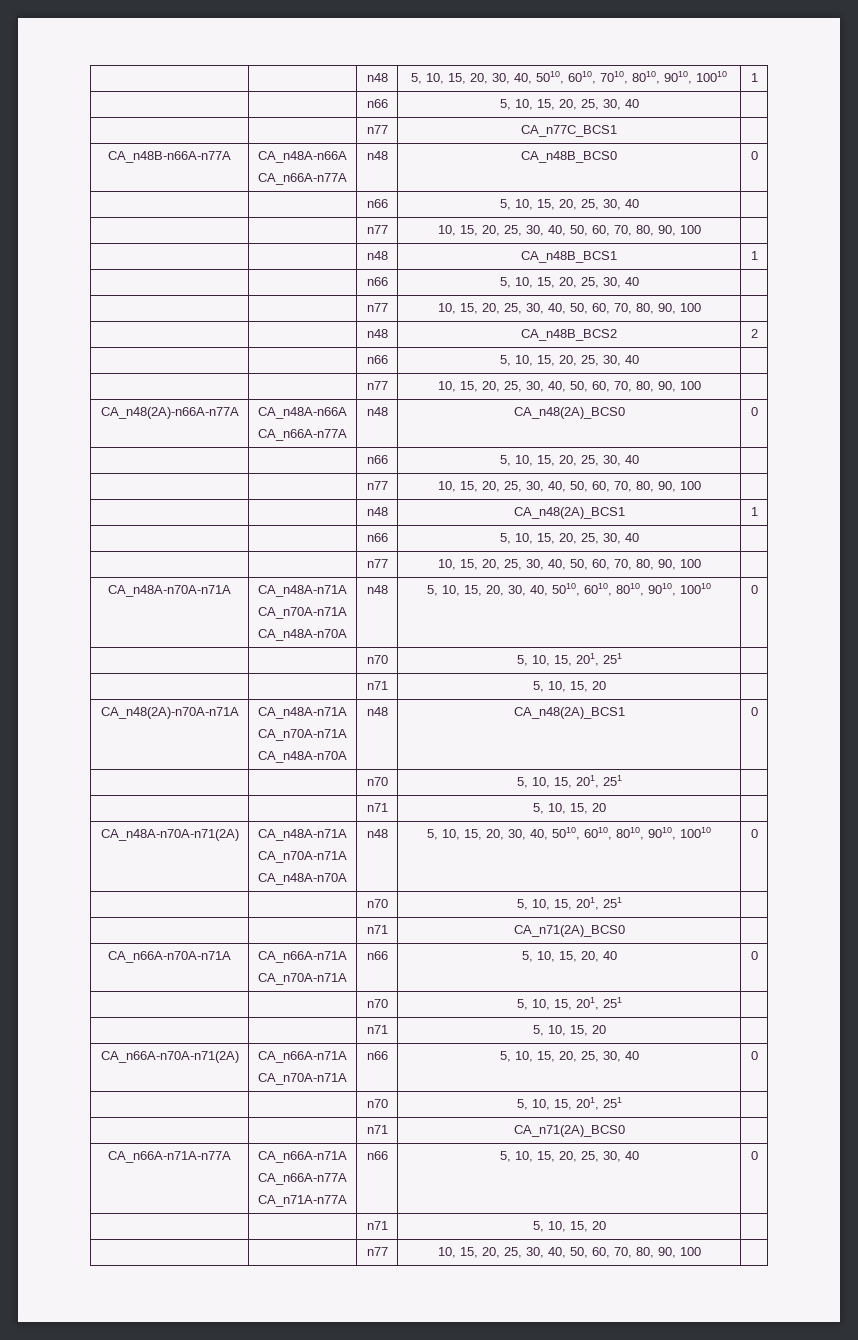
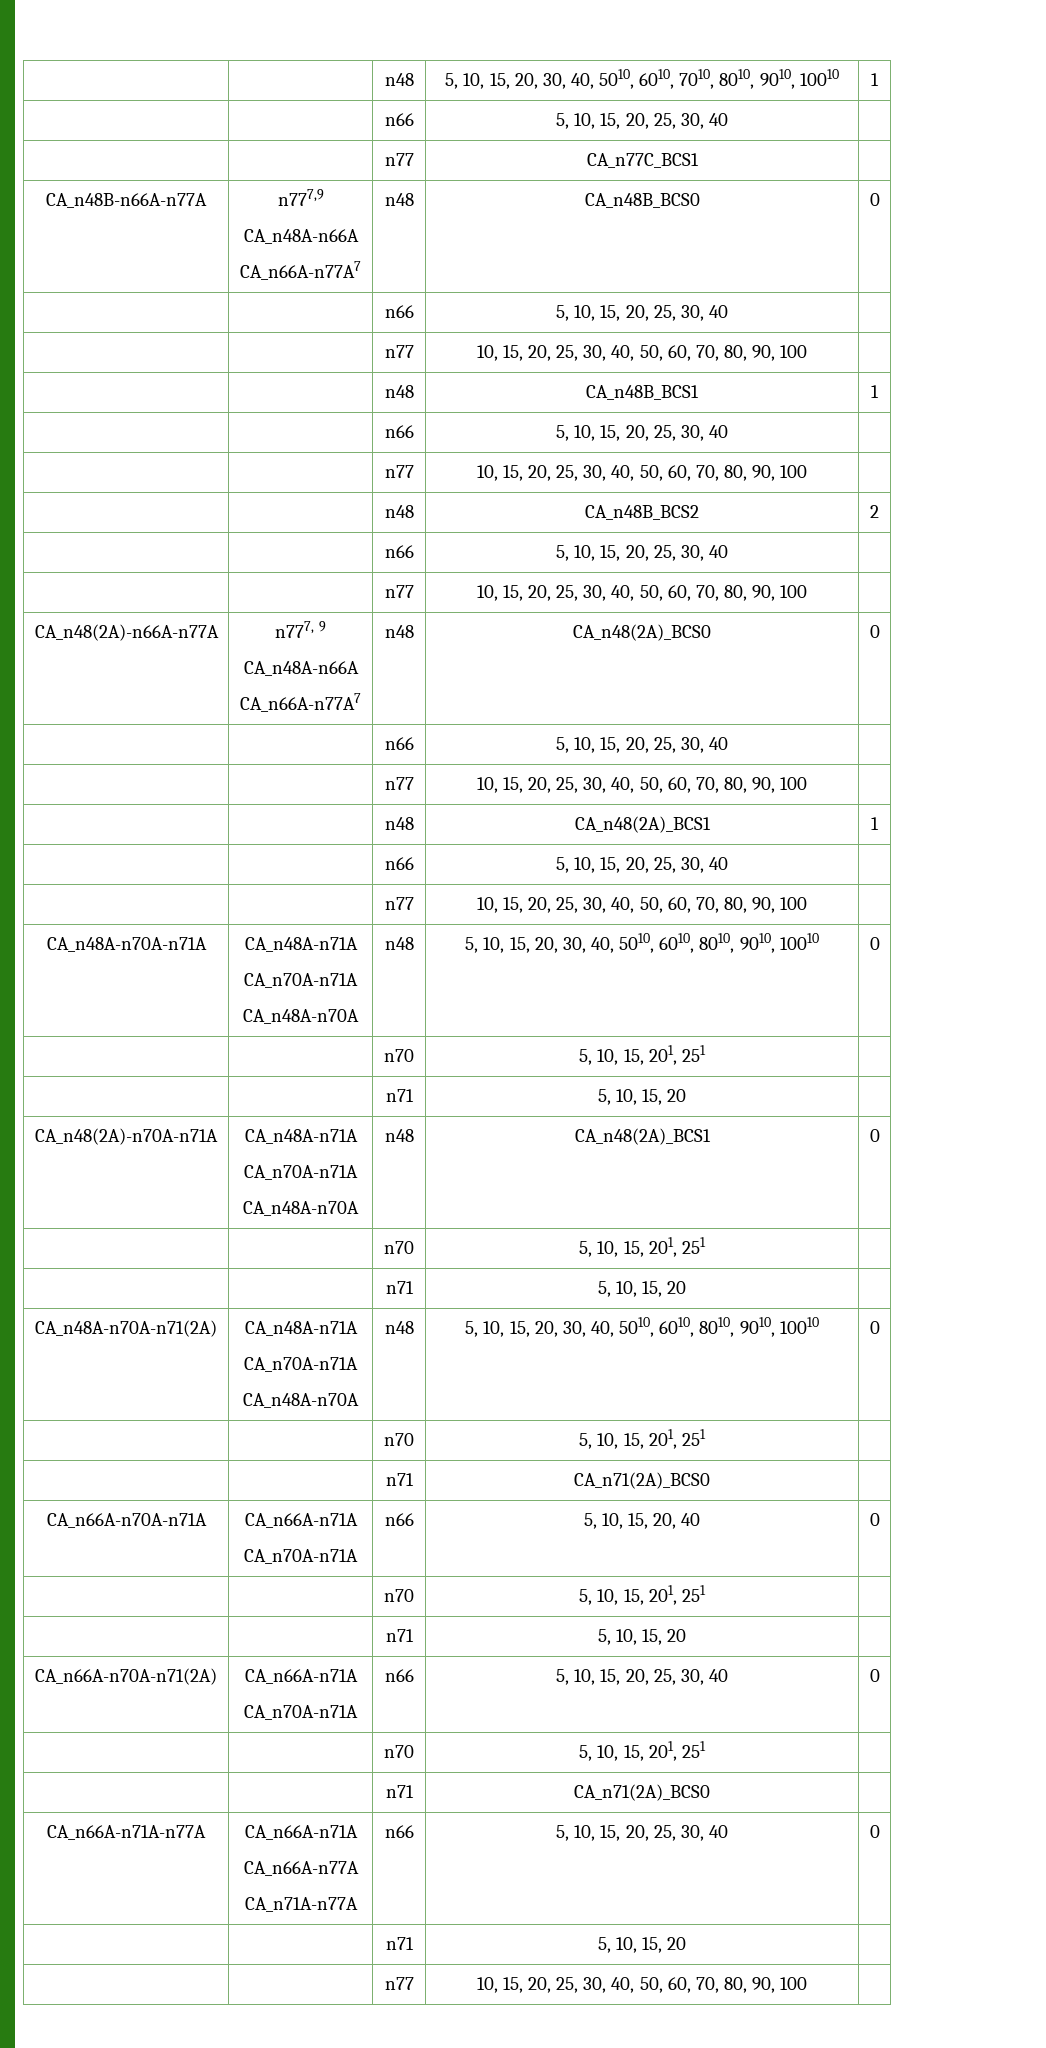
[258,151,347,163] [258,173,347,185] CA_n48A-n66A // CA_n66A-n77A -> [277,189,324,206] [243,229,359,244] [240,261,361,280] n777,9 // CA_n48A-n66A // CA_n66A-n77A7
[258,407,347,419] [258,429,347,441] CA_n48A-n66A // CA_n66A-n77A -> [274,621,327,638] [243,661,359,676] [240,693,361,712] n777, 9 // CA_n48A-n66A // CA_n66A-n77A7

